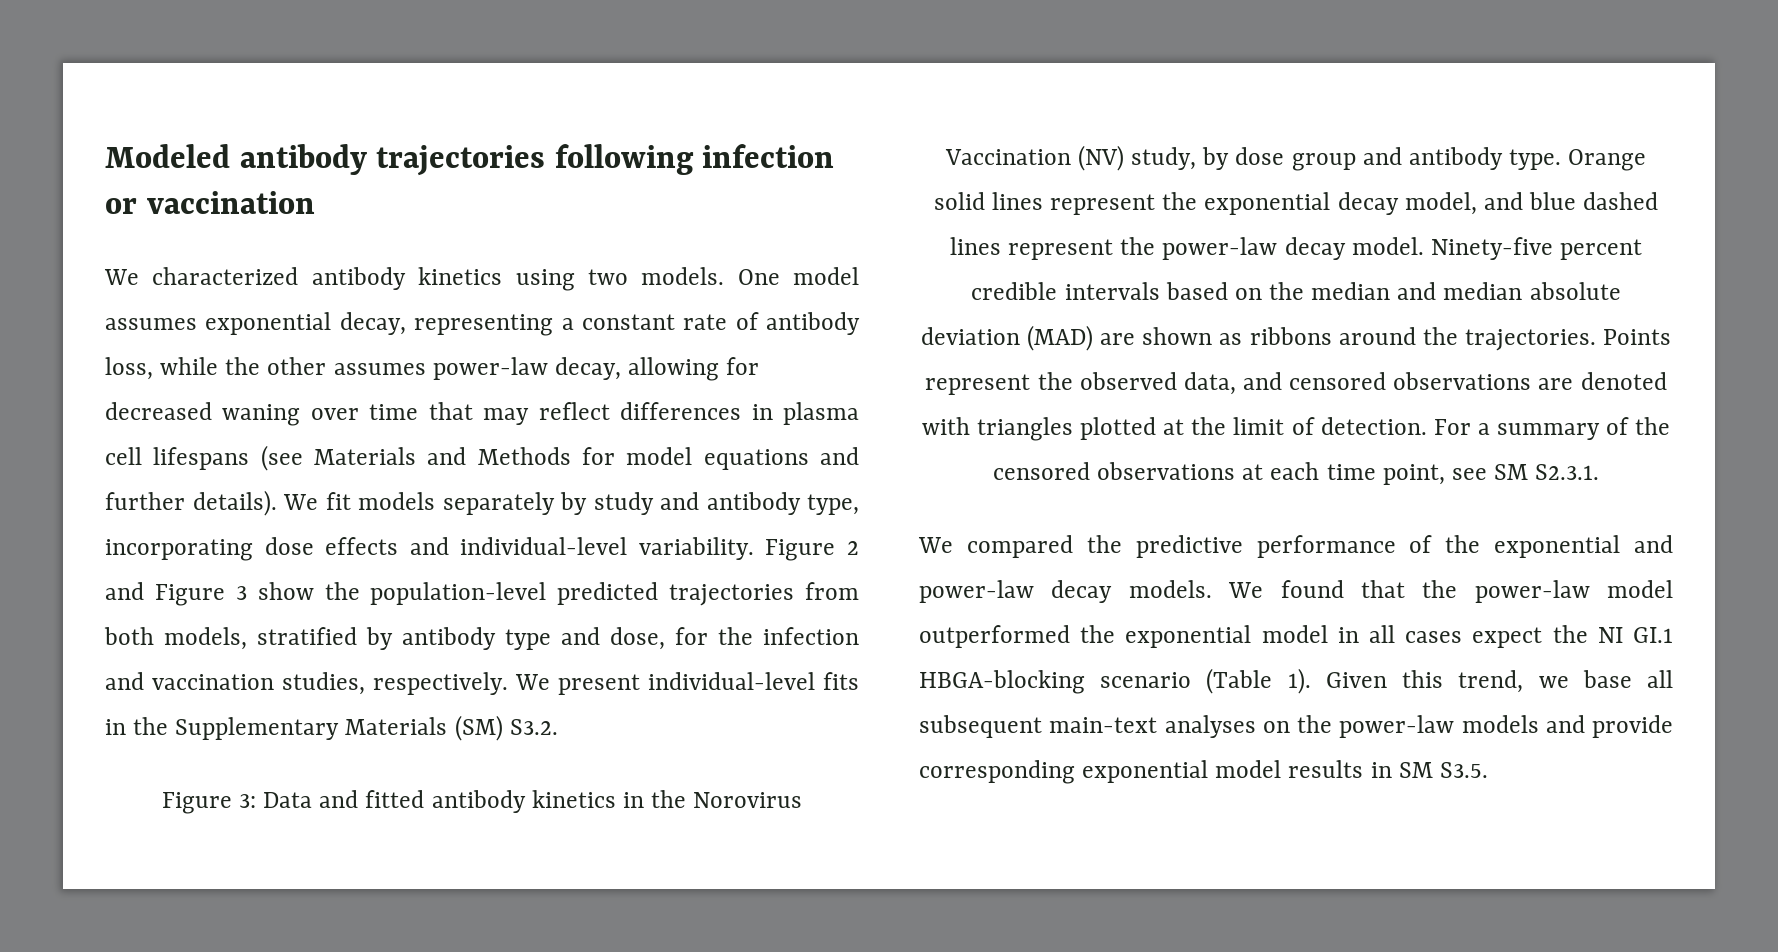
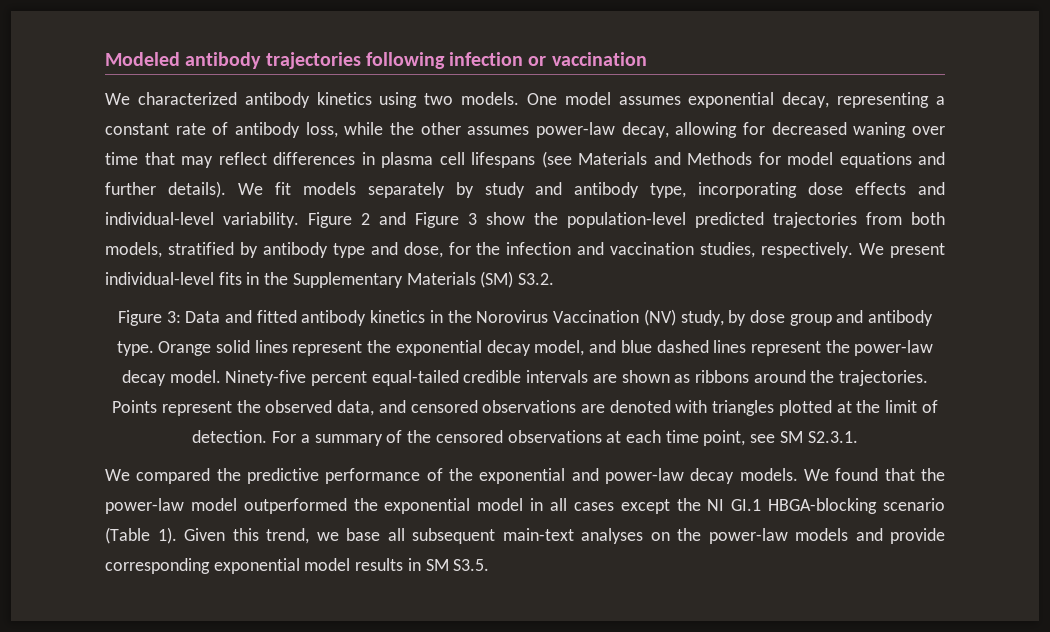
(1643, 249) none -> [371,370,459,386] equal-tailed
[1165,282,1621,300] [920,325,1093,351] based on the median and median absolute deviation (MAD) -> (589, 376) none
[1472,627,1543,648] expect -> [620,499,670,514] except

